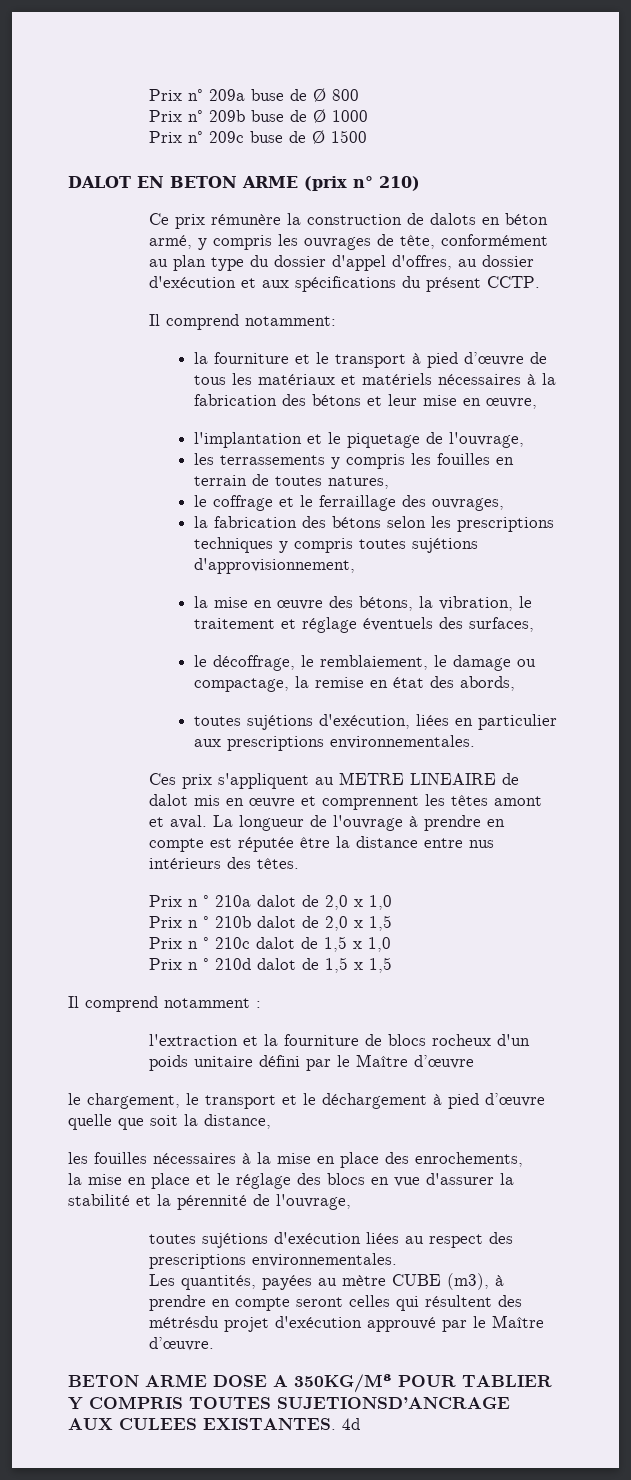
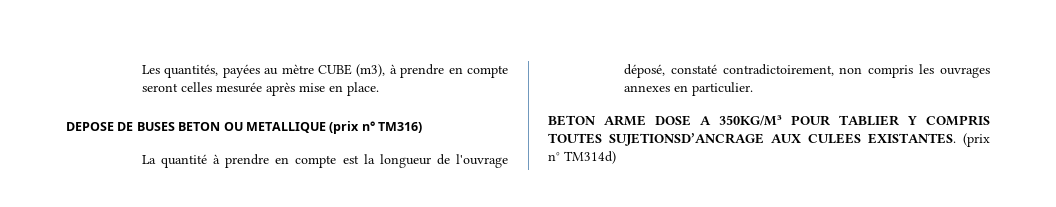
[148,88,359,102] [148,109,368,123] [148,130,367,144] [68,176,420,191] [148,213,548,229] [148,234,548,250] [148,255,534,271] [148,276,540,292] [148,314,336,330] [193,352,547,368] [193,373,556,385] [193,394,537,409] [193,432,524,448] [193,453,514,469] [193,474,389,489] [193,495,504,511] [193,516,554,532] [193,537,478,553] [193,558,355,574] [193,596,532,611] [193,617,534,633] [193,655,536,671] [193,676,515,692] [193,714,557,730] [193,735,475,751] [148,772,519,789] [148,794,542,810] [148,815,505,831] [148,836,494,852] [148,857,299,869] [148,895,392,910] [148,915,392,931] [148,936,391,952] [148,957,392,973] [68,996,261,1012] [148,1034,530,1046] [148,1054,474,1071] [68,1093,545,1109] [68,1114,271,1130] [68,1152,523,1168] [68,1173,514,1189] [68,1194,351,1210] [148,1232,513,1248] [148,1253,397,1269] Prix n° 209a buse de Ø 800 // Prix n° 209b buse de Ø 1000 // Prix n° 209c buse de Ø 1500 // DALOT EN BETON ARME (prix n° 210) // Ce prix rémunère la construction de dalots en béton armé, y compris les ouvrages de tête, conformément au plan type du dossier d'appel d'offres, au dossier d'exécution et aux spécifications du présent CCTP. // Il comprend notamment: // la fourniture et le transport à pied d’œuvre de tous les matériaux et matériels nécessaires à la fabrication des bétons et leur mise en œuvre, // l'implantation et le piquetage de l'ouvrage, // les terrassements y compris les fouilles en terrain de toutes natures, // le coffrage et le ferraillage des ouvrages, // la fabrication des bétons selon les prescriptions techniques y compris toutes sujétions d'approvisionnement, // la mise en œuvre des bétons, la vibration, le traitement et réglage éventuels des surfaces, // le décoffrage, le remblaiement, le damage ou compactage, la remise en état des abords, // toutes sujétions d'exécution, liées en particulier aux prescriptions environnementales. // Ces prix s'appliquent au METRE LINEAIRE de dalot mis en œuvre et comprennent les têtes amont et aval. La longueur de l'ouvrage à prendre en compte est réputée être la distance entre nus intérieurs des têtes. // Prix n ° 210a dalot de 2,0 x 1,0 // Prix n ° 210b dalot de 2,0 x 1,5 // Prix n ° 210c dalot de 1,5 x 1,0 // Prix n ° 210d dalot de 1,5 x 1,5 // Il comprend notamment : // l'extraction et la fourniture de blocs rocheux d'un poids unitaire défini par le Maître d’œuvre // le chargement, le transport et le déchargement à pied d’œuvre quelle que soit la distance, // les fouilles nécessaires à la mise en place des enrochements, // la mise en place et le réglage des blocs en vue d'assurer la stabilité et la pérennité de l'ouvrage, // toutes sujétions d'exécution liées au respect des prescriptions environnementales. // -> (141, 69) none
[395,1295,522,1311] [148,1315,544,1332] [148,1337,214,1351] qui résultent des métrésdu projet d'exécution approuvé par le Maître d’œuvre. -> [215,82,379,96] [66,121,422,134] [141,154,508,168] [623,64,990,78] [623,82,753,96] mesurée après mise en place. // DEPOSE DE BUSES BETON OU METALLIQUE (prix n° TM316) // La quantité à prendre en compte est la longueur de l'ouvrage déposé, constaté contradictoirement, non compris les ouvrages annexes en particulier.
[342,1418,360,1430] 4d -> [963,133,990,147] [548,151,616,164] (prix n° TM314d)

